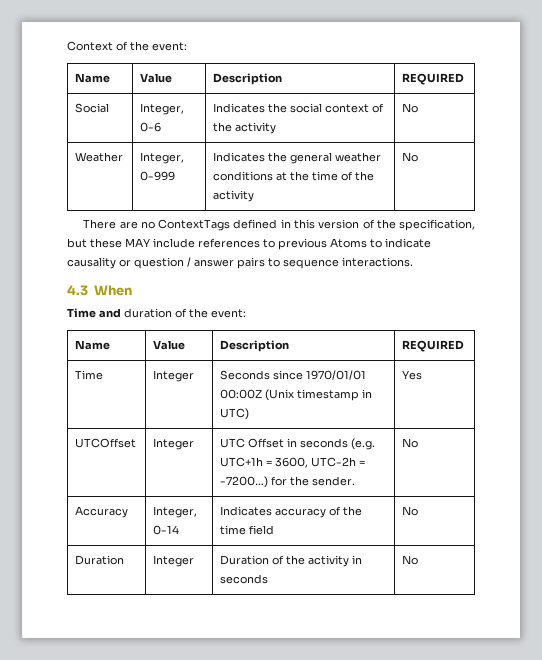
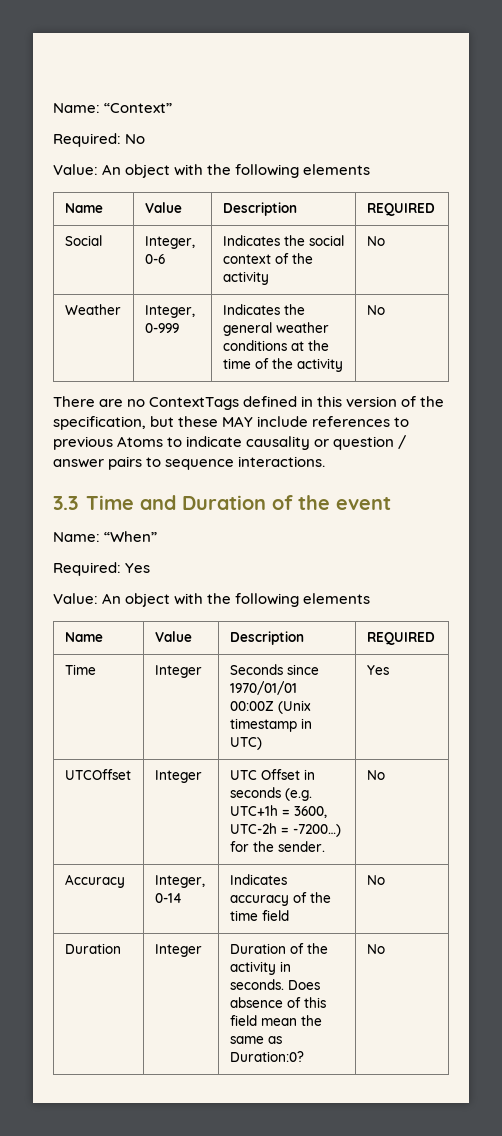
[67,41,187,51] Context of the event: -> [53,103,173,113] [53,133,146,147] [53,164,371,178] Name: “Context” // Required: No // Value: An object with the following elements
[67,285,132,296] 4.3 When // -> [53,496,78,510] 3.3
[124,308,246,318] duration of the event: -> [181,495,391,510] [53,531,158,542] [53,562,151,576] [53,593,371,607] Duration of the event // Name: “When” // Required: Yes // Value: An object with the following elements
[220,574,269,584] seconds -> [229,979,320,990] [229,997,326,1008] [229,1015,322,1026] [229,1036,282,1044] [229,1051,304,1062] seconds. Does absence of this field mean the same as Duration:0?

